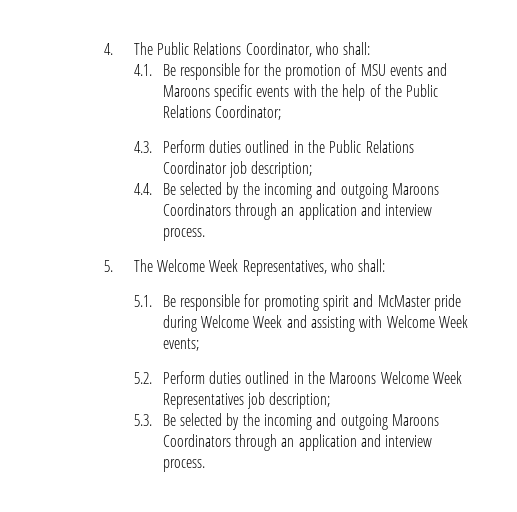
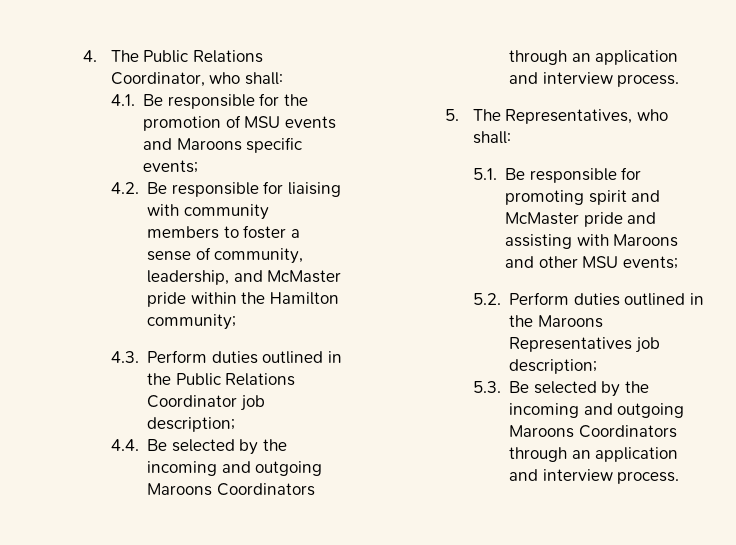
[256,84,439,101] [162,105,282,120] events with the help of the Public Relations Coordinator; -> [143,160,199,173] [110,181,341,197] [147,204,269,220] [147,225,300,239] [147,247,304,264] [147,270,342,285] [147,292,339,307] [147,314,237,330] events; // 4.2. Be responsible for liaising with community members to foster a sense of community, leadership, and McMaster pride within the Hamilton community;
[156,259,239,272] Welcome Week -> (501, 115) none
[162,315,468,332] during Welcome Week and assisting with Welcome Week -> [627,212,657,224] [505,234,679,249] [505,256,619,268] and assisting with Maroons and other MSU
[380,371,462,384] Welcome Week -> (603, 321) none

